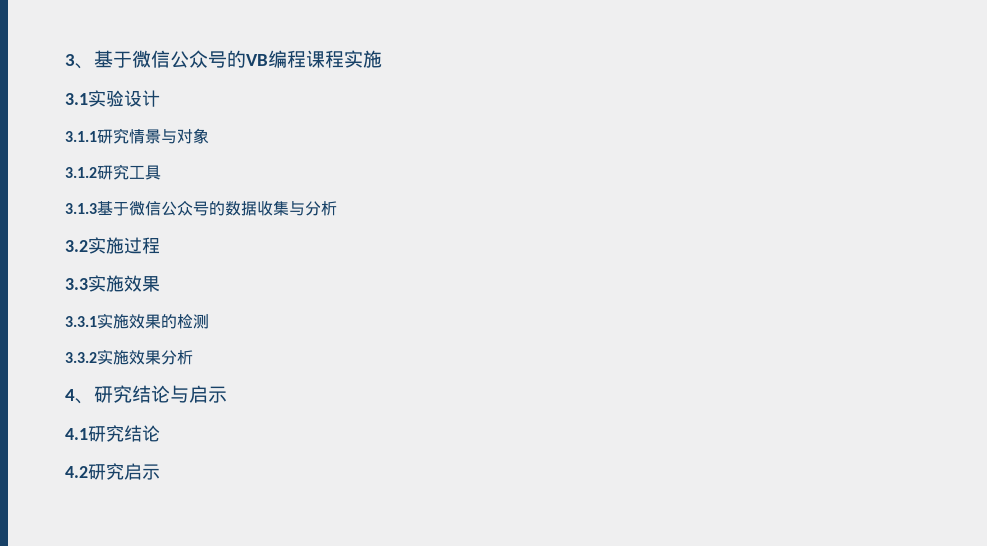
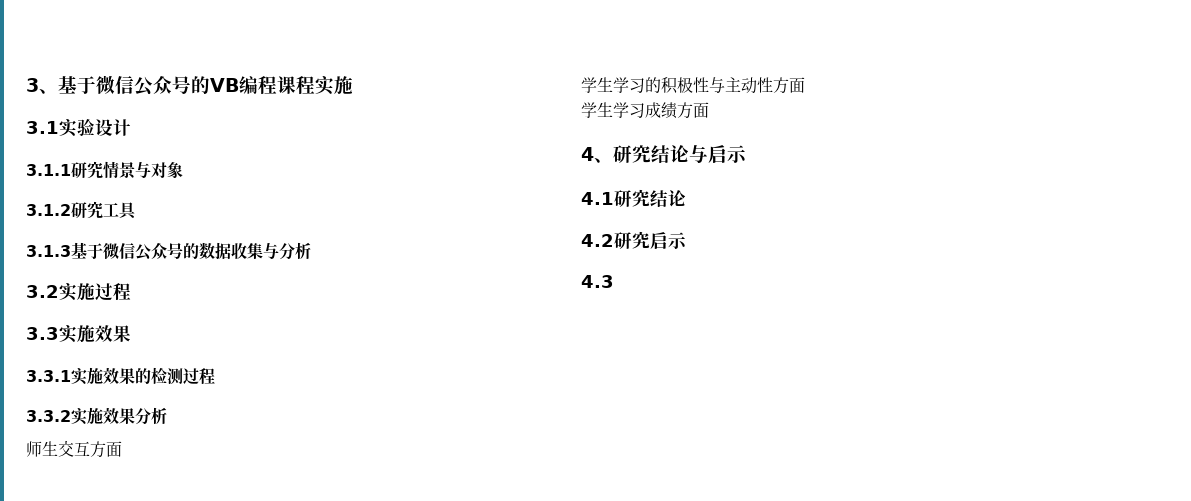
(209, 321) none -> [183,368,215,384] 过程
(193, 357) none -> [26,440,122,458] [581,77,805,94] [581,102,709,119] // 师生交互方面 // 学生学习的积极性与主动性方面 // 学生学习成绩方面
(160, 472) none -> [581,275,614,288] // 4.3

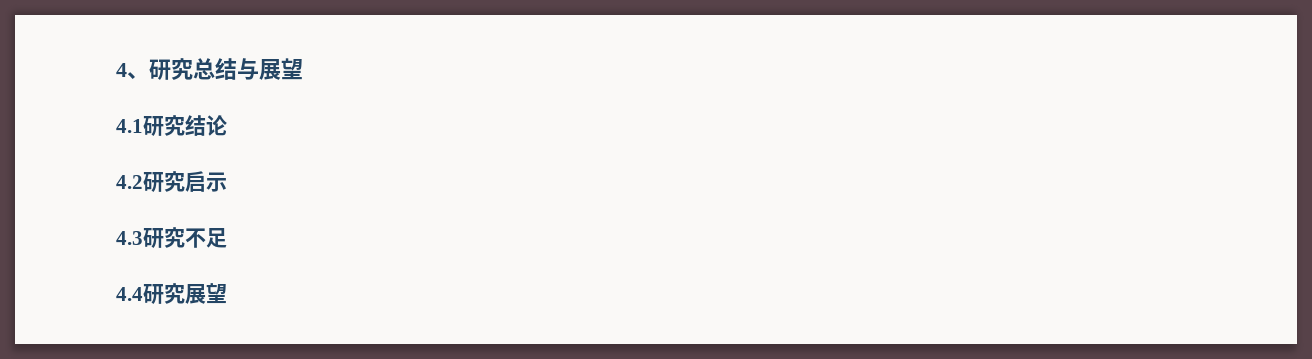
[26,75,353,96] [26,119,131,137] [26,161,183,179] [26,201,137,220] [26,242,311,261] [26,283,131,301] [26,325,131,343] [26,367,215,385] [26,407,167,425] [26,440,122,458] [581,77,805,94] [581,102,709,119] [581,145,747,164] 3、基于微信公众号的VB编程课程实施 // 3.1实验设计 // 3.1.1研究情景与对象 // 3.1.2研究工具 // 3.1.3基于微信公众号的数据收集与分析 // 3.2实施过程 // 3.3实施效果 // 3.3.1实施效果的检测过程 // 3.3.2实施效果分析 // 师生交互方面 // 学生学习的积极性与主动性方面 // 学生学习成绩方面 // 4、研究结论与启示 -> [116,58,303,80] 4、研究总结与展望
(614, 281) none -> [143,227,227,249] [116,283,227,305] 研究不足 // 4.4研究展望

